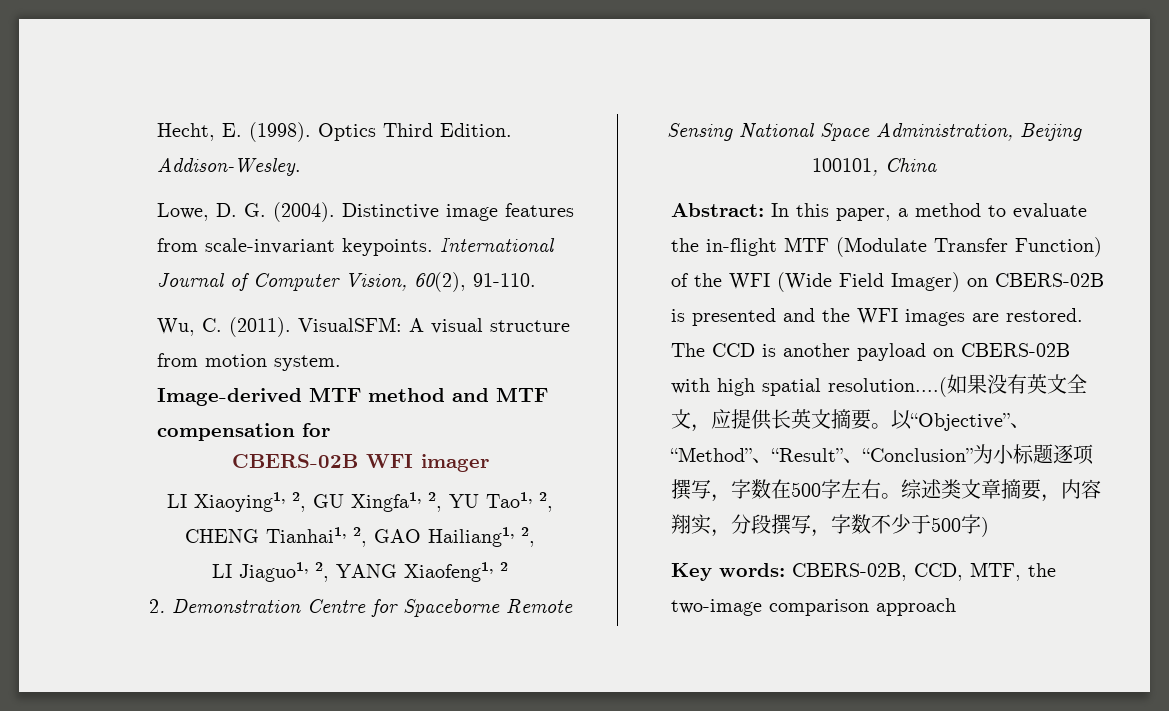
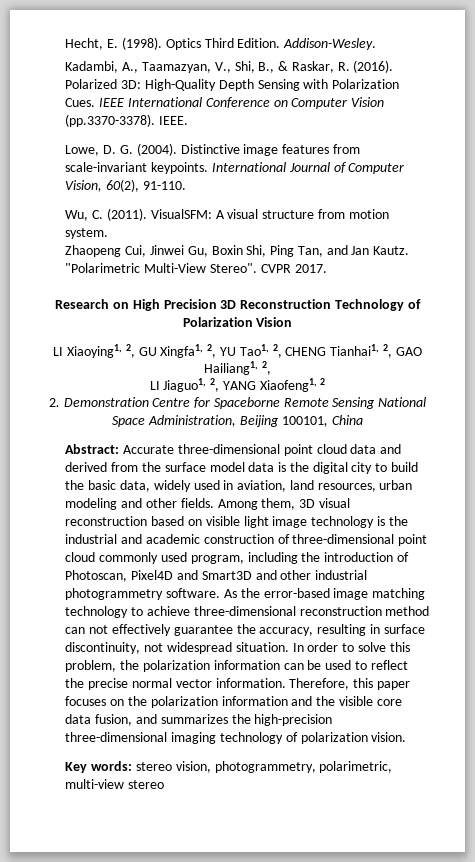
(302, 167) none -> [65,60,394,73] [65,79,400,91] [65,97,385,109] [65,114,189,127] // Kadambi, A., Taamazyan, V., Shi, B., & Raskar, R. (2016). Polarized 3D: High-Quality Depth Sensing with Polarization Cues. IEEE International Conference on Computer Vision (pp.3370-3378). IEEE.
[157,387,549,406] [157,423,331,441] [231,454,489,472] Image-derived MTF method and MTF compensation for // CBERS-02B WFI imager -> [65,245,410,257] [65,263,327,273] [55,299,421,311] [182,317,293,327] Zhaopeng Cui, Jinwei Gu, Boxin Shi, Ping Tan, and Jan Kautz. "Polarimetric Multi-View Stereo". CVPR 2017. // Research on High Precision 3D Reconstruction Technology of Polarization Vision
[771,203,1088,221] [671,237,1103,257] [671,272,1105,292] [671,308,1084,326] [671,343,1071,361] [671,374,1088,397] [671,409,1031,432] [670,444,1095,465] [671,479,1102,502] [671,514,990,537] [671,562,1057,581] [671,598,957,616] In this paper, a method to evaluate the in-flight MTF (Modulate Transfer Function) of the WFI (Wide Field Imager) on CBERS-02B is presented and the WFI images are restored. The CCD is another payload on CBERS-02B with high spatial resolution....(如果没有英文全文，应提供长英文摘要。以“Objective”、“Method”、“Result”、“Conclusion”为小标题逐项撰写，字数在500字左右。综述类文章摘要，内容翔实，分段撰写，字数不少于500字) // Key words: CBERS-02B, CCD, MTF, the two-image comparison approach -> [123,444,402,456] [65,462,418,474] [65,480,413,492] [65,498,350,510] [65,516,408,528] [65,534,428,546] [65,552,409,564] [65,570,368,582] [65,588,426,600] [65,606,430,618] [65,624,425,636] [65,642,410,654] [65,660,408,672] [65,678,410,690] [65,696,402,708] [65,714,333,726] [65,732,407,744] [65,761,393,773] [65,779,165,789] Accurate three-dimensional point cloud data and derived from the surface model data is the digital city to build the basic data, widely used in aviation, land resources, urban modeling and other fields. Among them, 3D visual reconstruction based on visible light image technology is the industrial and academic construction of three-dimensional point cloud commonly used program, including the introduction of Photoscan, Pixel4D and Smart3D and other industrial photogrammetry software. As the error-based image matching technology to achieve three-dimensional reconstruction method can not effectively guarantee the accuracy, resulting in surface discontinuity, not widespread situation. In order to solve this problem, the polarization information can be used to reflect the precise normal vector information. Therefore, this paper focuses on the polarization information and the visible core data fusion, and summarizes the high-precision three-dimensional imaging technology of polarization vision. // Key words: stereo vision, photogrammetry, polarimetric, multi-view stereo

